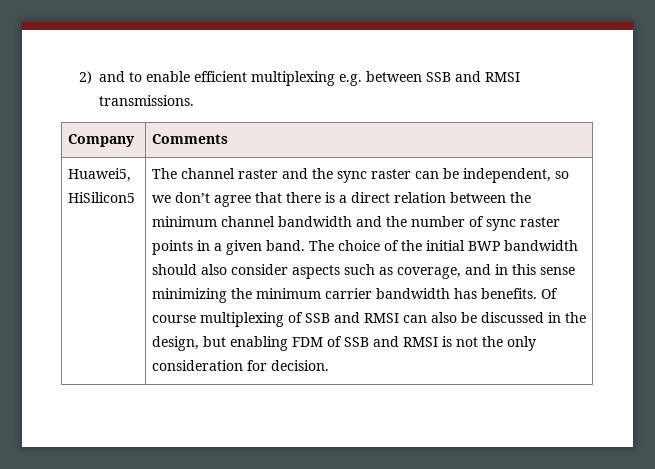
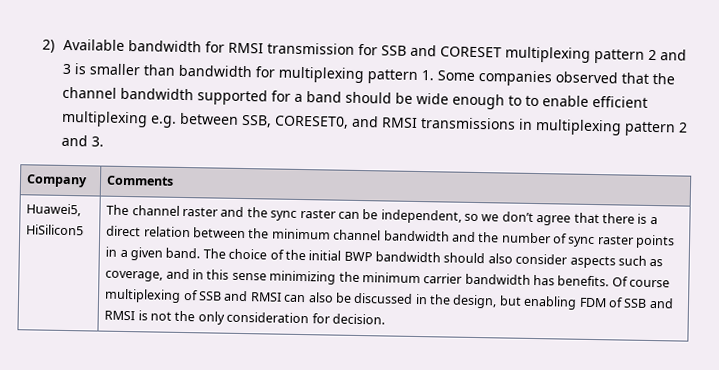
[99,71,126,82] and -> [62,38,687,64] [61,63,675,87] [61,86,522,110] Available bandwidth for RMSI transmission for SSB and CORESET multiplexing pattern 2 and 3 is smaller than bandwidth for multiplexing pattern 1. Some companies observed that the channel bandwidth supported for a band should be wide enough to
[426,71,521,82] [99,95,195,106] SSB and RMSI transmissions. -> [240,114,688,137] [60,134,104,147] SSB, CORESET0, and RMSI transmissions in multiplexing pattern 2 and 3.

